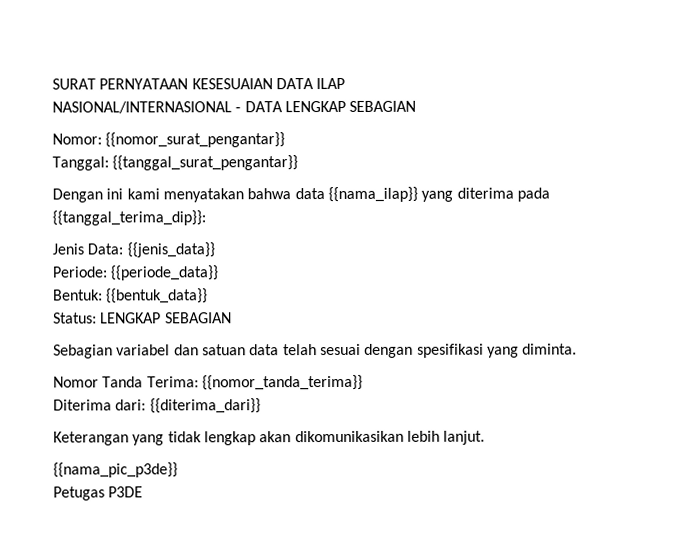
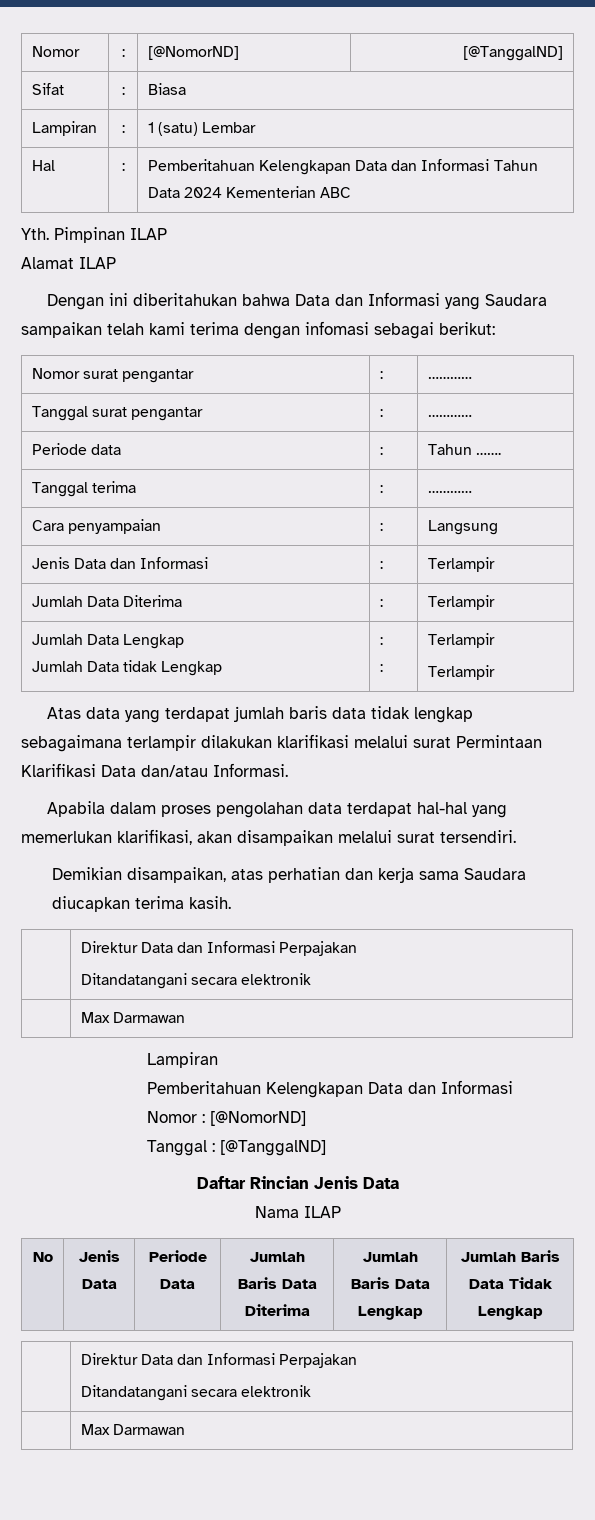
[52,77,346,90] [52,100,417,114] [52,132,286,148] [52,155,299,171] [52,186,550,203] [52,210,206,226] [52,242,215,258] [52,265,220,281] [53,288,209,304] [53,312,232,324] [53,343,578,359] [53,374,363,391] [53,398,261,414] [53,430,486,446] [53,462,178,478] [53,486,144,501] SURAT PERNYATAAN KESESUAIAN DATA ILAP // NASIONAL/INTERNASIONAL - DATA LENGKAP SEBAGIAN // Nomor: {{nomor_surat_pengantar}} // Tanggal: {{tanggal_surat_pengantar}} // Dengan ini kami menyatakan bahwa data {{nama_ilap}} yang diterima pada {{tanggal_terima_dip}}: // Jenis Data: {{jenis_data}} // Periode: {{periode_data}} // Bentuk: {{bentuk_data}} // Status: LENGKAP SEBAGIAN // Sebagian variabel dan satuan data telah sesuai dengan spesifikasi yang diminta. // Nomor Tanda Terima: {{nomor_tanda_terima}} // Diterima dari: {{diterima_dari}} // Keterangan yang tidak lengkap akan dikomunikasikan lebih lanjut. // {{nama_pic_p3de}} // Petugas P3DE -> [31,46,80,57] [121,49,125,57] [147,46,239,60] [463,46,564,61] [31,83,64,95] [121,87,125,95] [147,83,186,95] [31,121,97,136] [121,125,125,133] [147,122,256,136] [31,160,55,171] [121,163,125,171] [147,159,538,175] [147,186,352,198] [21,227,167,243] [21,257,116,269] [46,292,547,310] [21,321,495,339] [31,368,194,383] [379,371,383,379] [427,376,472,379] [31,406,203,421] [379,409,383,417] [427,414,472,417] [31,443,121,455] [379,447,383,455] [427,444,501,455] [31,481,136,497] [379,485,383,493] [427,490,472,493] [31,519,161,534] [379,523,383,531] [427,520,498,535] [31,557,209,569] [379,561,383,569] [427,557,495,572] [31,595,182,607] [379,599,383,607] [427,595,495,610] [31,634,184,649] [31,660,223,676] [379,637,383,645] [379,664,383,672] [427,633,495,648] [427,665,495,680] [46,706,473,723] [21,734,542,752] [21,763,288,777] [46,801,507,818] [21,829,516,846] [52,867,527,883] [52,896,232,912] [80,941,358,956] [80,973,311,989] [80,1012,185,1023] [146,1052,218,1068] [146,1080,513,1098] [146,1111,306,1126] [146,1140,326,1156] [196,1176,399,1189] [254,1206,341,1218] [32,1252,53,1262] [78,1250,120,1262] [81,1279,117,1289] [148,1250,207,1262] [160,1279,195,1289] [249,1252,305,1262] [237,1277,317,1289] [244,1304,310,1316] [362,1252,418,1262] [350,1277,430,1289] [357,1306,423,1320] [460,1250,560,1262] [468,1277,553,1289] [477,1306,543,1320] [80,1353,358,1368] [80,1385,311,1401] [80,1424,185,1435] Nomor | : | [@NomorND] | [@TanggalND] // Sifat | : | Biasa // Lampiran | : | 1 (satu) Lembar // Hal | : | Pemberitahuan Kelengkapan Data dan Informasi Tahun Data 2024 Kementerian ABC // Yth. Pimpinan ILAP // Alamat ILAP // Dengan ini diberitahukan bahwa Data dan Informasi yang Saudara sampaikan telah kami terima dengan infomasi sebagai berikut: // Nomor surat pengantar | : | ………… // Tanggal surat pengantar | : | ………… // Periode data | : | Tahun ……. // Tanggal terima | : | ………… // Cara penyampaian | : | Langsung // Jenis Data dan Informasi | : | Terlampir // Jumlah Data Diterima | : | Terlampir // Jumlah Data Lengkap // Jumlah Data tidak Lengkap | : // : | Terlampir // Terlampir // Atas data yang terdapat jumlah baris data tidak lengkap sebagaimana terlampir dilakukan klarifikasi melalui surat Permintaan Klarifikasi Data dan/atau Informasi. // Apabila dalam proses pengolahan data terdapat hal-hal yang memerlukan klarifikasi, akan disampaikan melalui surat tersendiri. // Demikian disampaikan, atas perhatian dan kerja sama Saudara diucapkan terima kasih. // | Direktur Data dan Informasi Perpajakan // Ditandatangani secara elektronik // | Max Darmawan // Lampiran // Pemberitahuan Kelengkapan Data dan Informasi // Nomor : [@NomorND] // Tanggal : [@TanggalND] // Daftar Rincian Jenis Data // Nama ILAP // No | Jenis Data | Periode Data | Jumlah Baris Data Diterima | Jumlah Baris Data Lengkap | Jumlah Baris Data Tidak Lengkap // | Direktur Data dan Informasi Perpajakan // Ditandatangani secara elektronik // | Max Darmawan

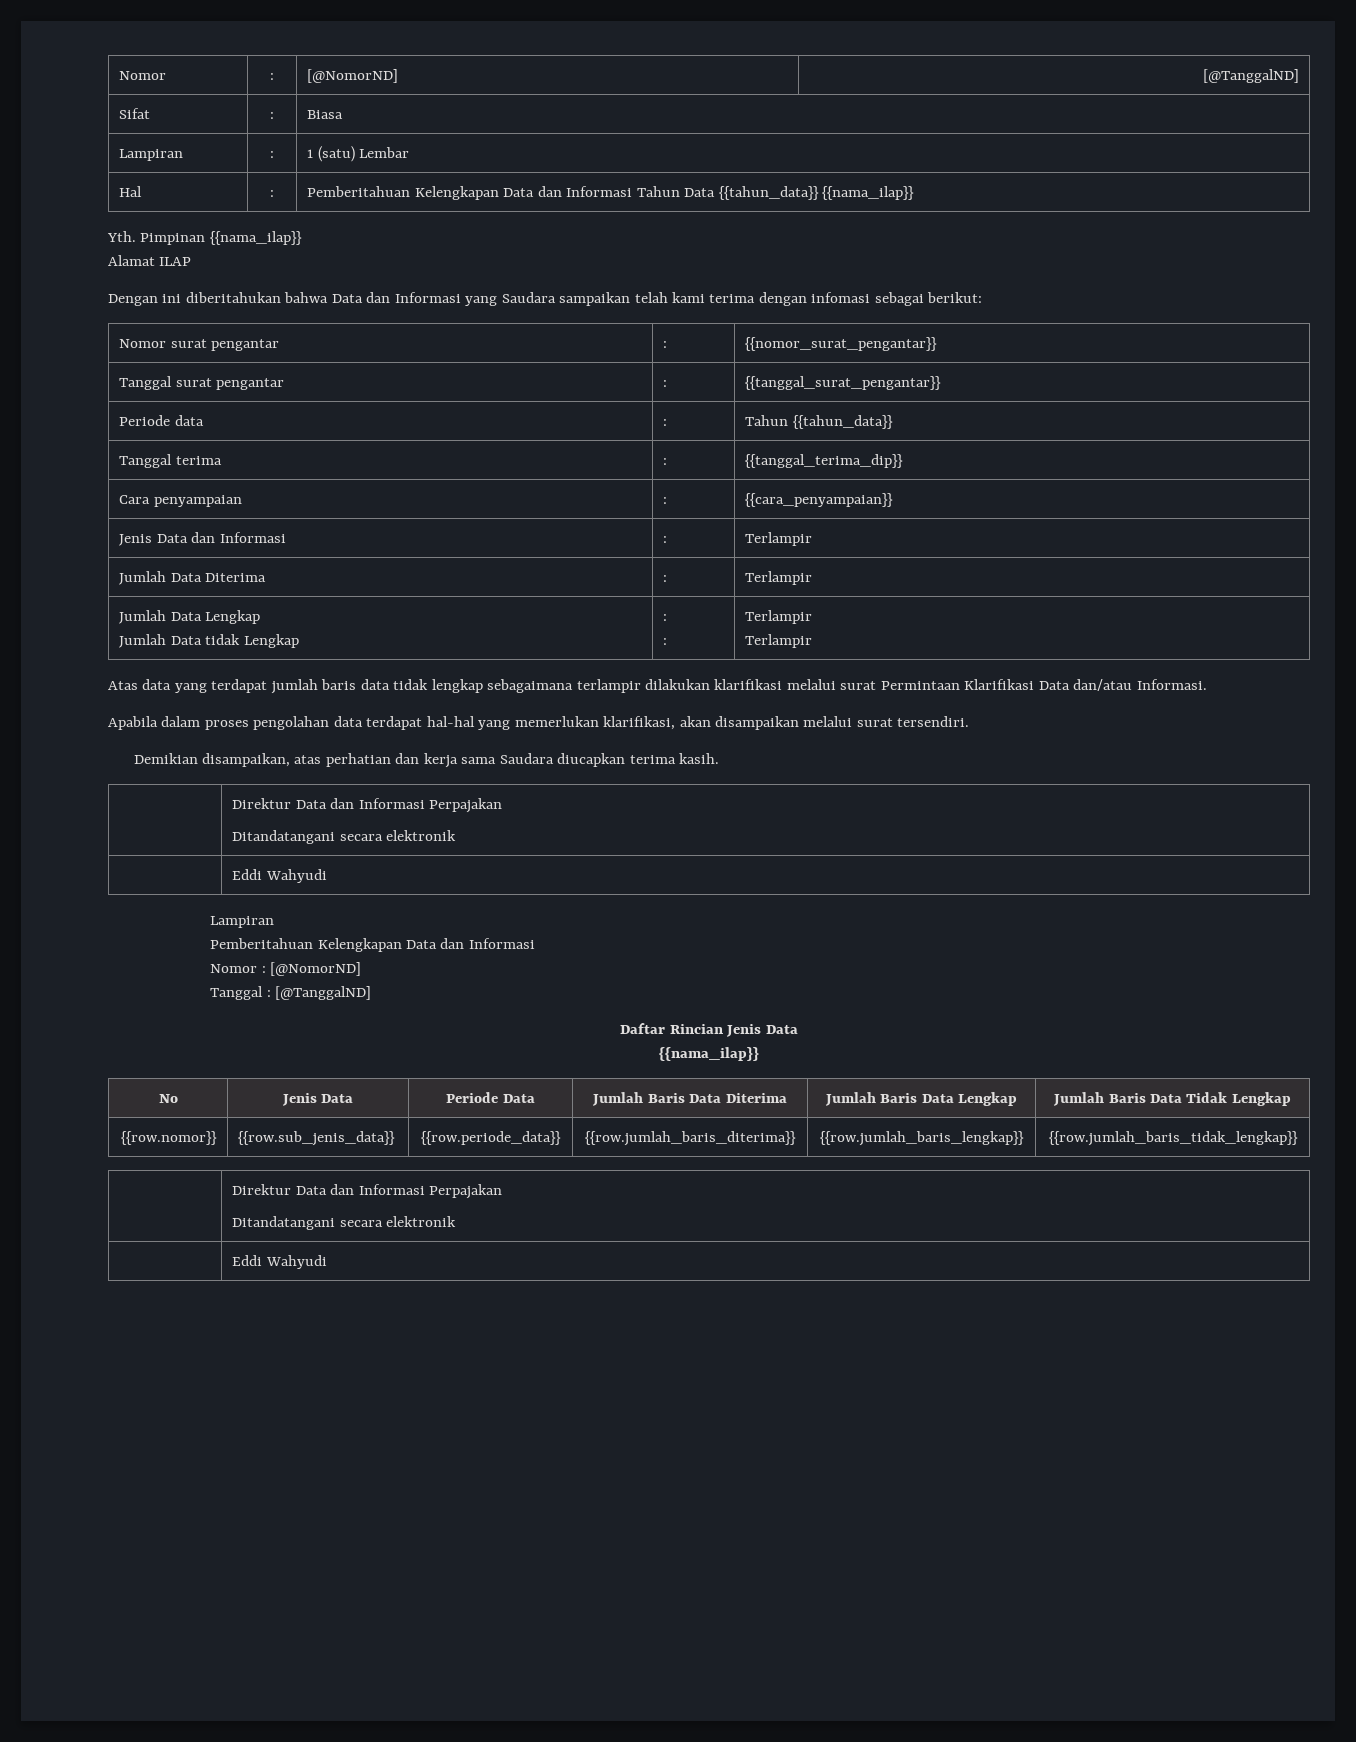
[183,186,352,198] 2024 Kementerian ABC -> [718,186,915,200] {{tahun_data}} {{nama_ilap}}
[130,228,167,240] ILAP -> [209,231,302,245] {{nama_ilap}}
[427,376,472,379] ………… -> [745,337,938,351] {{nomor_surat_pengantar}}
[427,414,472,417] ………… -> [745,376,942,390] {{tanggal_surat_pengantar}}
[475,452,501,455] ……. -> [792,415,893,429] {{tahun_data}}
[427,490,472,493] ………… -> [745,454,904,468] {{tanggal_terima_dip}}
[427,520,498,535] Langsung -> [745,493,894,507] {{cara_penyampaian}}
[80,1012,185,1023] Max Darmawan -> [232,869,327,883] Eddi Wahyudi
[254,1206,341,1218] Nama ILAP -> [659,1047,759,1061] {{nama_ilap}}
[80,1353,358,1368] [80,1385,311,1401] [80,1424,185,1435] // | Direktur Data dan Informasi Perpajakan // Ditandatangani secara elektronik // | Max Darmawan -> [120,1131,217,1145] [238,1131,396,1146] [421,1131,561,1145] [585,1131,796,1146] [820,1131,1024,1146] [1048,1131,1298,1146] [232,1184,503,1199] [232,1216,457,1230] [232,1255,327,1269] // {{row.nomor}} | {{row.sub_jenis_data}} | {{row.periode_data}} | {{row.jumlah_baris_diterima}} | {{row.jumlah_baris_lengkap}} | {{row.jumlah_baris_tidak_lengkap}} // | Direktur Data dan Informasi Perpajakan // Ditandatangani secara elektronik // | Eddi Wahyudi

